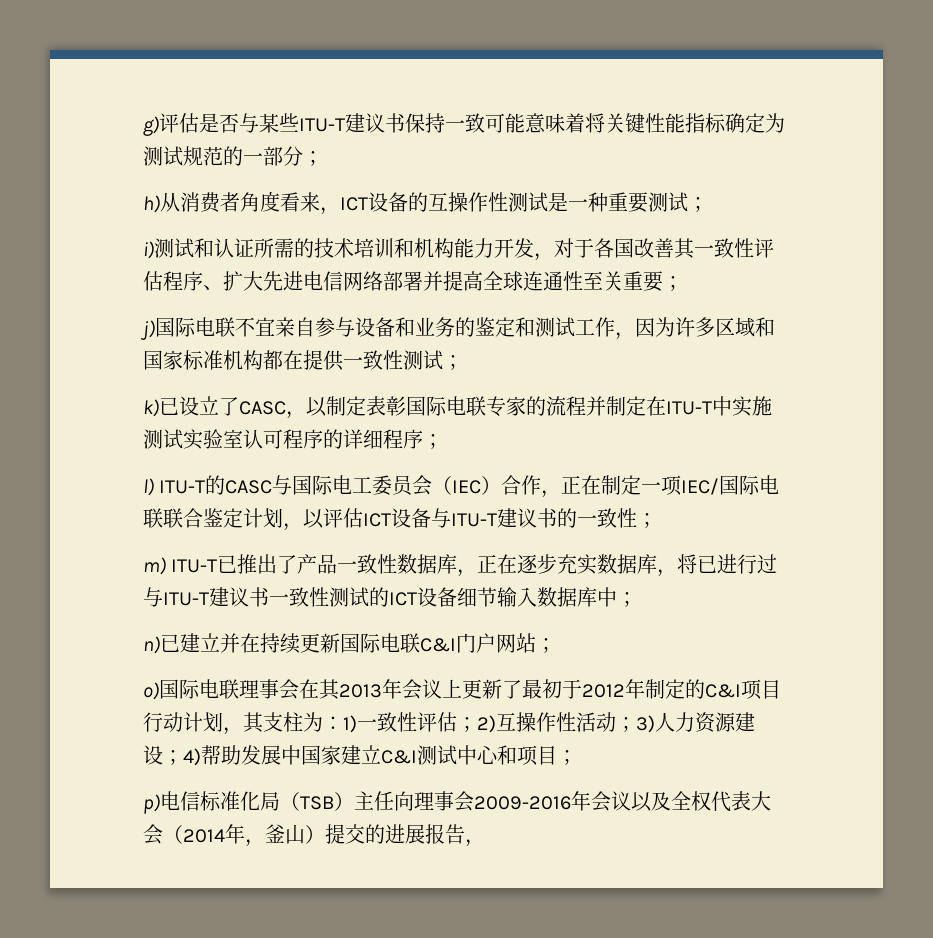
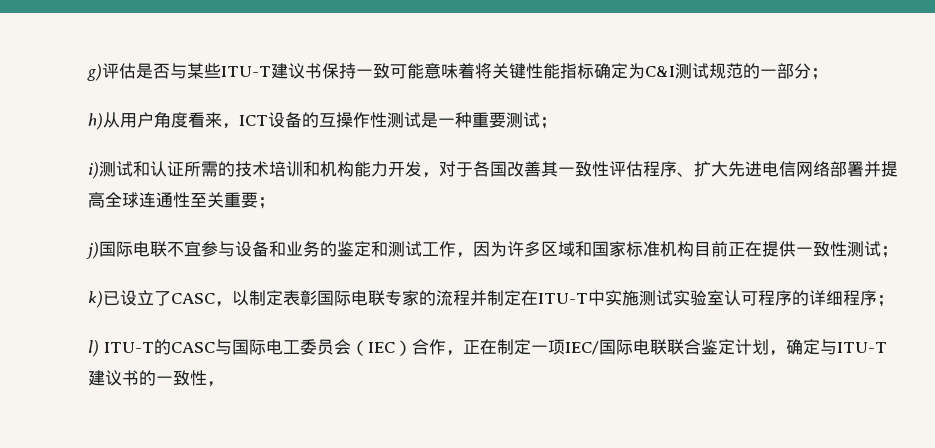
(785, 123) none -> [645,66,675,77] C&I
[180,192,240,213] 消费者 -> [120,112,154,128] 用户
[275,317,315,337] 亲自 -> (201, 249) none
[263,350,283,370] 都 -> [694,241,745,257] 目前正
[303,508,431,529] 以评估ICT设备 -> [785,339,820,355] 确定
[637,513,657,528] [143,554,778,577] [143,587,637,607] [143,633,556,654] [143,679,781,700] [143,712,755,735] [143,745,577,766] [143,791,771,814] [143,824,465,847] ； // m) ITU-T已推出了产品一致性数据库，正在逐步充实数据库，将已进行过与ITU-T建议书一致性测试的ICT设备细节输入数据库中； // n)已建立并在持续更新国际电联C&I门户网站； // o)国际电联理事会在其2013年会议上更新了最初于2012年制定的C&I项目行动计划，其支柱为：1)一致性评估；2)互操作性活动；3)人力资源建设；4)帮助发展中国家建立C&I测试中心和项目； // p)电信标准化局（TSB）主任向理事会2009-2016年会议以及全权代表大会（2014年，釜山）提交的进展报告 -> (207, 378) none

